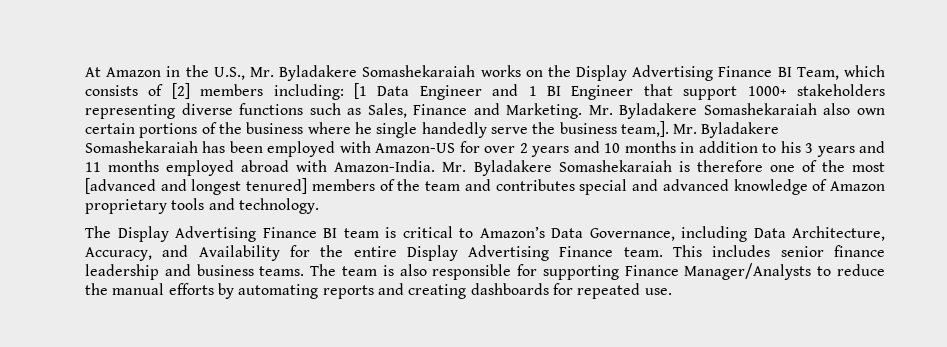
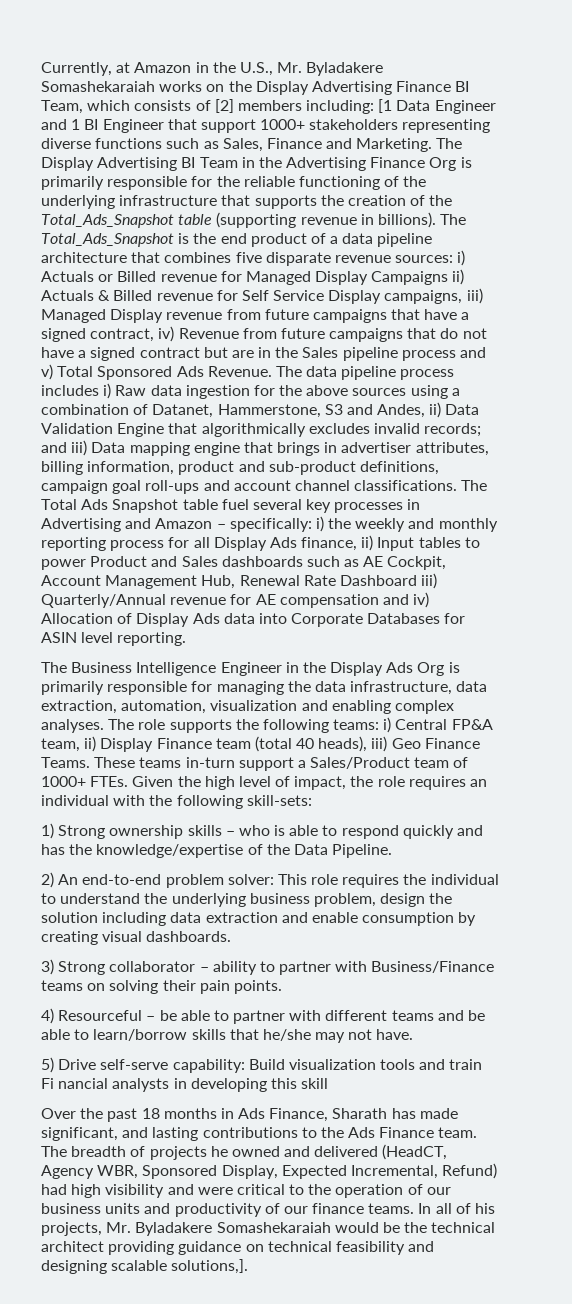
[85,67,101,77] At -> [41,62,131,76] Currently, at
[588,103,886,119] [85,121,780,138] [85,141,886,157] [85,160,885,176] [85,178,886,195] [85,198,319,214] [85,226,885,242] [85,245,885,261] [85,263,886,280] [85,283,672,299] Mr. Byladakere Somashekaraiah also own certain portions of the business where he single handedly serve the business team,]. Mr. Byladakere Somashekaraiah has been employed with Amazon-US for over 2 years and 10 months in addition to his 3 years and 11 months employed abroad with Amazon-India. Mr. Byladakere Somashekaraiah is therefore one of the most [advanced and longest tenured] members of the team and contributes special and advanced knowledge of Amazon proprietary tools and technology. // The Display Advertising Finance BI team is critical to Amazon’s Data Governance, including Data Architecture, Accuracy, and Availability for the entire Display Advertising Finance team. This includes senior finance leadership and business teams. The team is also responsible for supporting Finance Manager/Analysts to reduce the manual efforts by automating reports and creating dashboards for repeated use. -> [436,138,463,149] [41,157,472,171] [41,176,427,190] [41,195,453,209] [41,212,467,228] [41,233,433,247] [41,250,466,266] [41,269,465,285] [41,288,483,304] [41,309,470,323] [41,326,487,342] [41,347,487,361] [41,364,455,380] [41,383,460,399] [41,402,480,418] [41,423,482,437] [41,440,489,456] [41,461,439,475] [41,480,488,494] [41,499,421,513] [41,516,498,532] [41,535,480,551] [41,556,447,570] [41,573,438,589] [41,592,430,608] [41,613,466,627] [41,632,187,646] [41,662,460,676] [41,681,488,695] [41,700,454,714] [41,717,493,733] [41,736,480,752] [41,757,469,771] [41,776,488,790] [41,795,312,809] [41,823,484,839] [41,844,393,858] [41,872,499,888] [41,893,453,907] [41,912,477,926] [41,931,232,945] [41,959,495,975] [41,980,282,994] [41,1008,486,1024] [41,1029,414,1043] [41,1057,483,1073] [41,1078,329,1092] [41,1108,458,1122] [41,1127,478,1141] [41,1144,448,1160] [41,1163,498,1179] [41,1184,451,1198] [41,1203,496,1217] [41,1222,496,1236] [41,1241,435,1255] [41,1259,249,1274] The Display Advertising BI Team in the Advertising Finance Org is primarily responsible for the reliable functioning of the underlying infrastructure that supports the creation of the Total_Ads_Snapshot table (supporting revenue in billions). The Total_Ads_Snapshot is the end product of a data pipeline architecture that combines five disparate revenue sources: i) Actuals or Billed revenue for Managed Display Campaigns ii) Actuals & Billed revenue for Self Service Display campaigns, iii) Managed Display revenue from future campaigns that have a signed contract, iv) Revenue from future campaigns that do not have a signed contract but are in the Sales pipeline process and v) Total Sponsored Ads Revenue. The data pipeline process includes i) Raw data ingestion for the above sources using a combination of Datanet, Hammerstone, S3 and Andes, ii) Data Validation Engine that algorithmically excludes invalid records; and iii) Data mapping engine that brings in advertiser attributes, billing information, product and sub-product definitions, campaign goal roll-ups and account channel classifications. The Total Ads Snapshot table fuel several key processes in Advertising and Amazon – specifically: i) the weekly and monthly reporting process for all Display Ads finance, ii) Input tables to power Product and Sales dashboards such as AE Cockpit, Account Management Hub, Renewal Rate Dashboard iii) Quarterly/Annual revenue for AE compensation and iv) Allocation of Display Ads data into Corporate Databases for ASIN level reporting. // The Business Intelligence Engineer in the Display Ads Org is primarily responsible for managing the data infrastructure, data extraction, automation, visualization and enabling complex analyses. The role supports the following teams: i) Central FP&A team, ii) Display Finance team (total 40 heads), iii) Geo Finance Teams. These teams in-turn support a Sales/Product team of 1000+ FTEs. Given the high level of impact, the role requires an individual with the following skill-sets: // 1) Strong ownership skills – who is able to respond quickly and has the knowledge/expertise of the Data Pipeline. // 2) An end-to-end problem solver: This role requires the individual to understand the underlying business problem, design the solution including data extraction and enable consumption by creating visual dashboards. // 3) Strong collaborator – ability to partner with Business/Finance teams on solving their pain points. // 4) Resourceful – be able to partner with different teams and be able to learn/borrow skills that he/she may not have. // 5) Drive self-serve capability: Build visualization tools and train Fi nancial analysts in developing this skill // Over the past 18 months in Ads Finance, Sharath has made significant, and lasting contributions to the Ads Finance team. The breadth of projects he owned and delivered (HeadCT, Agency WBR, Sponsored Display, Expected Incremental, Refund) had high visibility and were critical to the operation of our business units and productivity of our finance teams. In all of his projects, Mr. Byladakere Somashekaraiah would be the technical architect providing guidance on technical feasibility and designing scalable solutions,].

